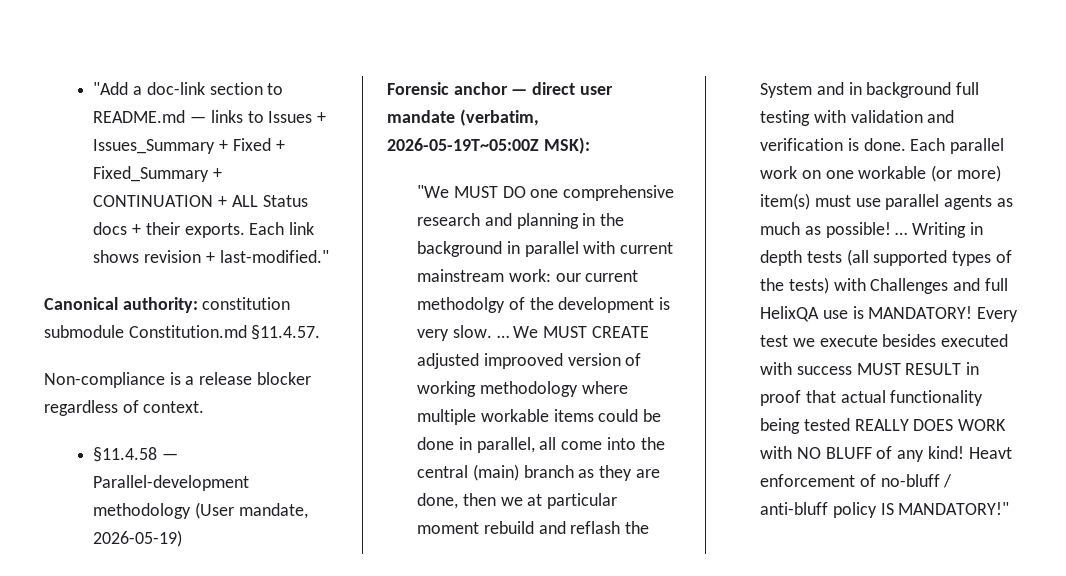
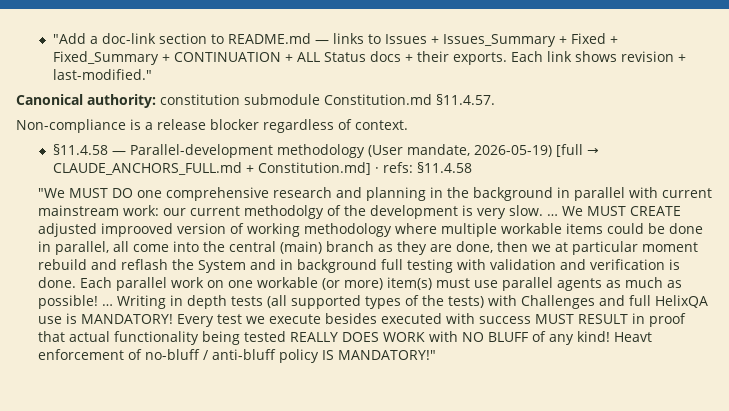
[387,82,613,95] [387,109,539,126] [387,137,590,154] // Forensic anchor — direct user mandate (verbatim, 2026-05-19T~05:00Z MSK): -> [555,144,599,157] [52,162,472,175] [full → CLAUDE_ANCHORS_FULL.md + Constitution.md] · refs: §11.4.58

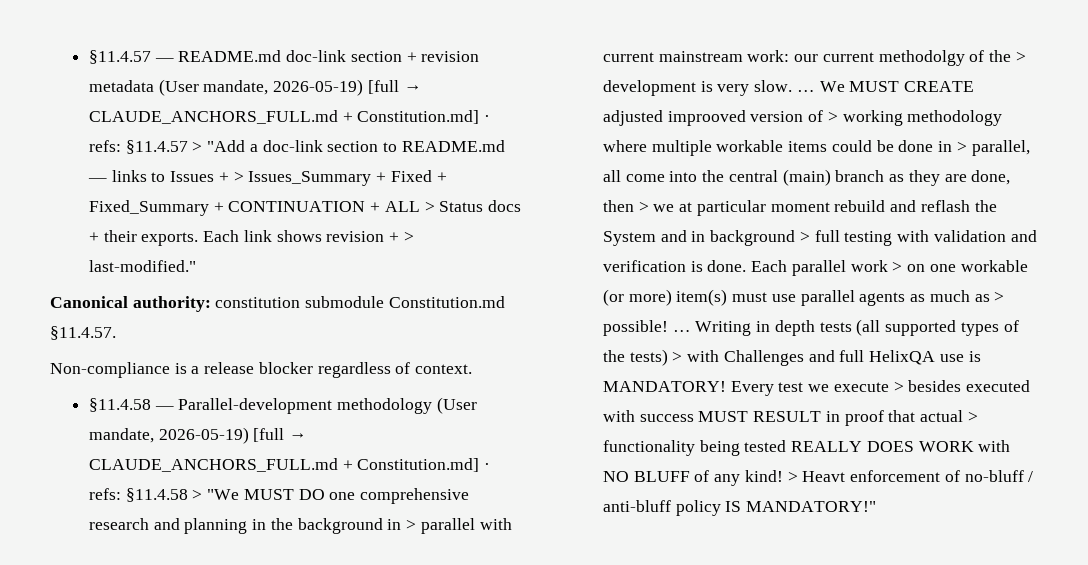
(52, 38) none -> [89,50,480,64] [89,79,422,96] [89,110,491,124] [89,140,203,154] §11.4.57 — README.md doc-link section + revision metadata (User mandate, 2026-05-19) [full → CLAUDE_ANCHORS_FULL.md + Constitution.md] · refs: §11.4.57 >
(439, 40) none -> [233,171,244,182] >
(320, 57) none -> [424,201,435,212] >
(686, 58) none -> [403,231,414,242] >
(472, 167) // -> [192,489,203,500] >
(570, 192) none -> [406,519,417,530] >
(366, 210) none -> [1015,51,1026,62] >
(244, 228) none -> [827,111,838,122] >
(51, 246) none -> [956,141,967,152] >
(528, 246) none -> [638,201,649,212] >
(377, 266) none -> [799,231,810,242] >
(204, 282) none -> [892,261,903,272] >
(682, 284) none -> [994,291,1005,302] >
(484, 302) none -> [672,351,683,362] >
(321, 319) none -> [893,381,904,392] >
(110, 336) none -> [967,411,978,422] >
(610, 336) none -> [787,471,798,482] >

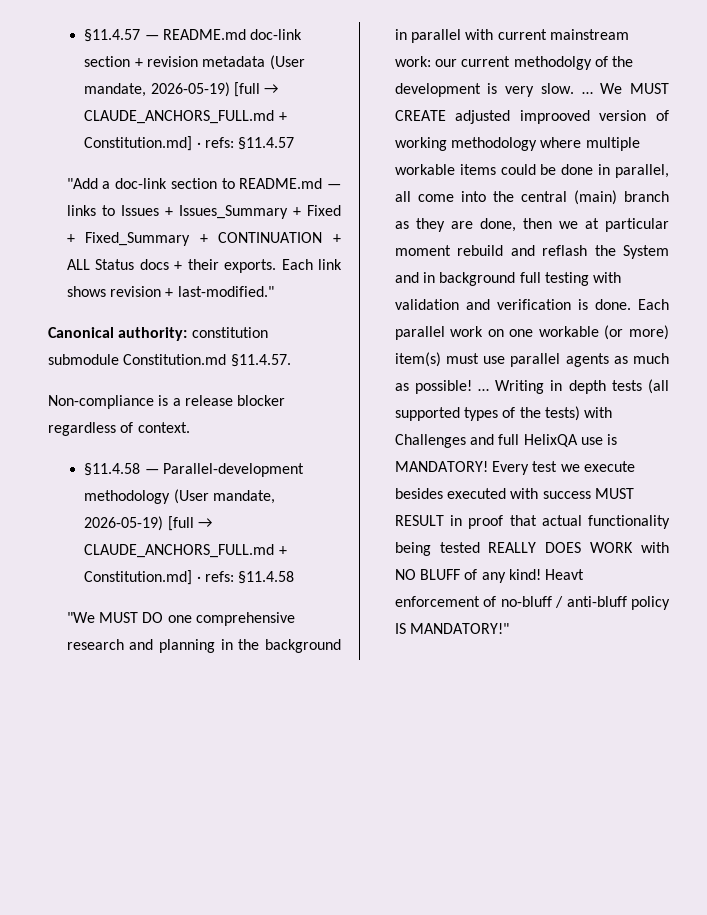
[192,141,203,152] > -> (295, 143) //
[233,171,244,182] > -> (173, 211) none
[424,201,435,212] > -> (90, 264) none
[403,231,414,242] > -> (174, 292) none
[192,489,203,500] > -> (295, 577) //
[406,519,417,530] > -> (407, 34) none
[1015,51,1026,62] > -> (634, 61) none
[827,111,838,122] > -> (669, 115) none
[956,141,967,152] > -> (611, 169) none
[638,201,649,212] > -> (552, 223) none
[799,231,810,242] > -> (516, 279) none
[892,261,903,272] > -> (484, 331) none
[994,291,1005,302] > -> (409, 387) none
[672,351,683,362] > -> (581, 413) none
[893,381,904,392] > -> (636, 466) none
[967,411,978,422] > -> (582, 520) none
[787,471,798,482] > -> (542, 574) none

